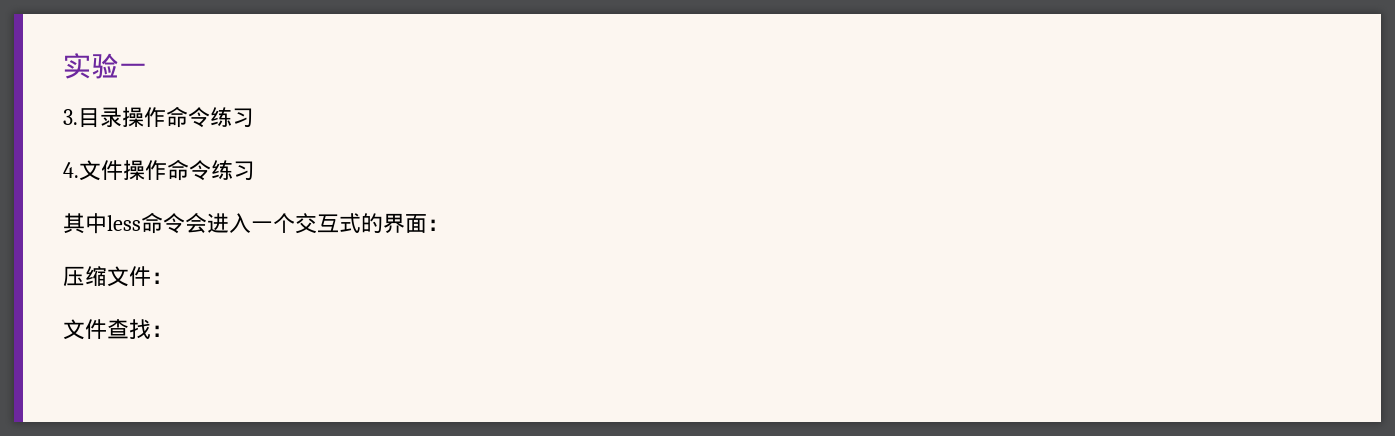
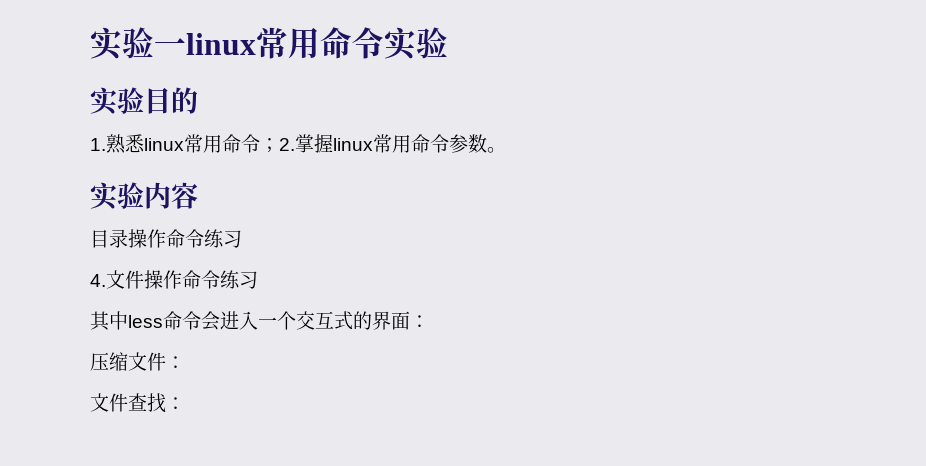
[63,109,78,125] // 3. -> [186,27,448,61] [90,87,198,115] [90,134,506,154] [90,182,198,210] linux常用命令实验 // 实验目的 // 1.熟悉linux常用命令；2.掌握linux常用命令参数。 // 实验内容 //

